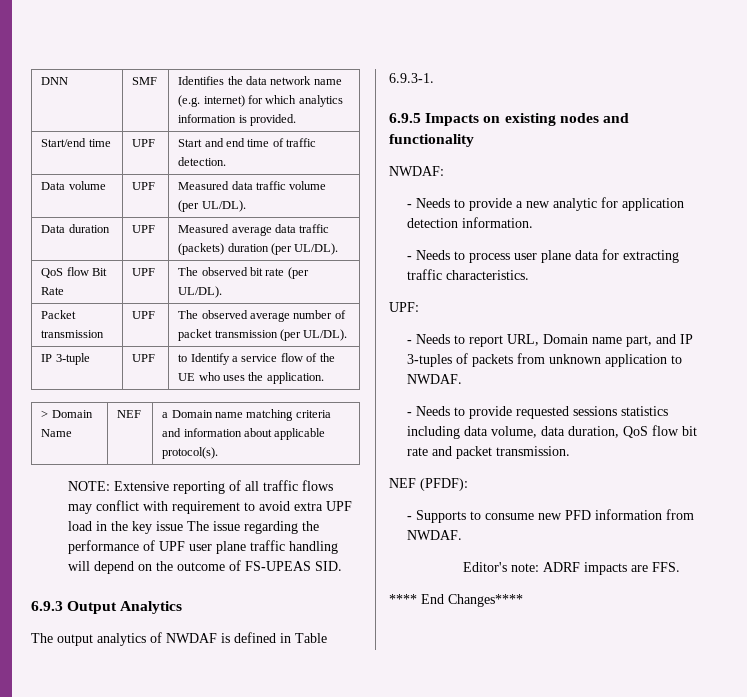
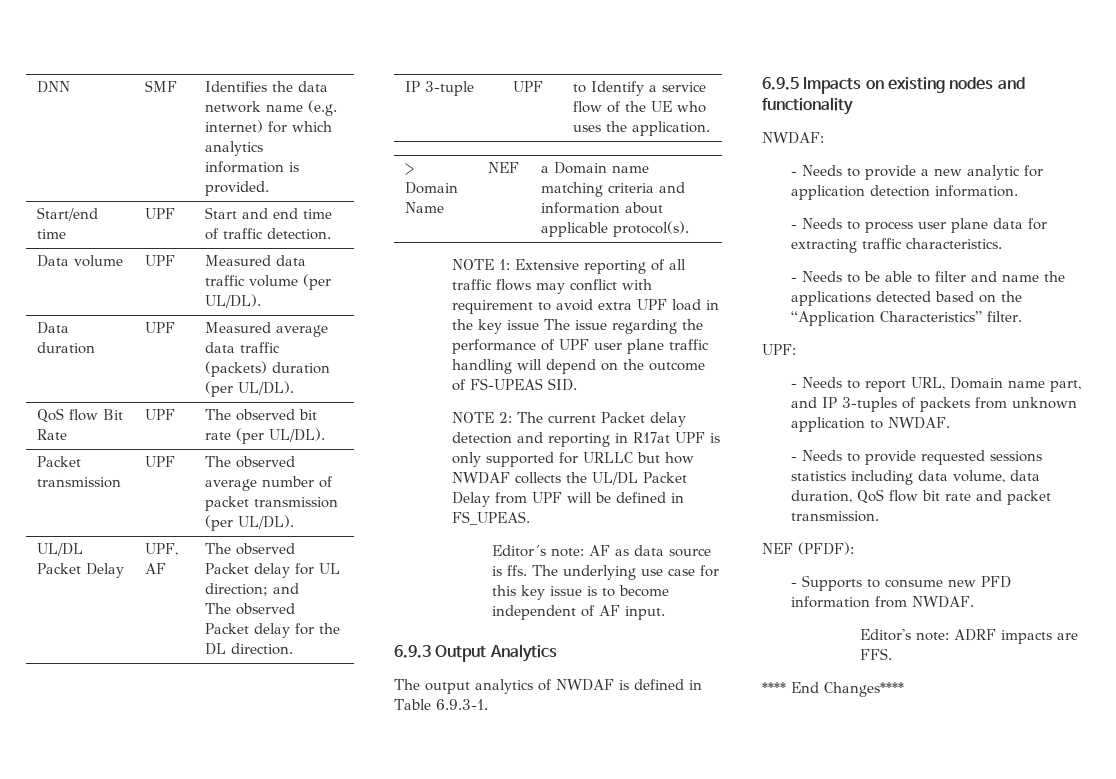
(348, 335) none -> [36,543,83,556] [36,563,124,578] [144,543,178,556] [144,563,166,574] [204,543,295,555] [204,563,340,578] [204,583,299,596] [204,603,295,615] [204,623,340,638] [204,643,293,655] // UL/DL Packet Delay | UPF, AF | The observed Packet delay for UL direction; and // The observed Packet delay for the DL direction.
[67,481,110,491] NOTE: -> [451,259,510,270] NOTE 1:
(342, 566) none -> [451,412,686,427] [451,432,720,447] [451,452,694,467] [451,472,687,485] [451,492,684,507] [451,511,530,525] [492,545,712,557] [492,565,720,580] [492,585,670,600] [492,605,666,620] // NOTE 2: The current Packet delay detection and reporting in R17at UPF is only supported for URLLC but how NWDAF collects the UL/DL Packet Delay from UPF will be defined in FS_UPEAS. // Editor´s note: AF as data source is ffs. The underlying use case for this key issue is to become independent of AF input.
(530, 275) none -> [790,271,1065,283] [790,291,1022,306] [790,311,1022,326] // - Needs to be able to filter and name the applications detected based on the “Application Characteristics” filter.

